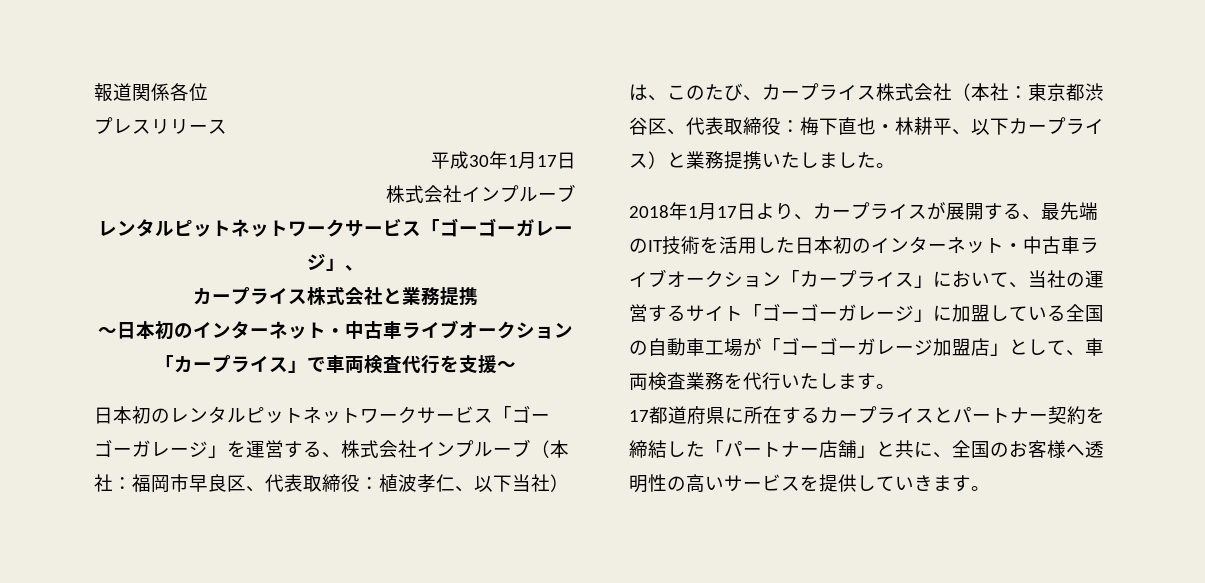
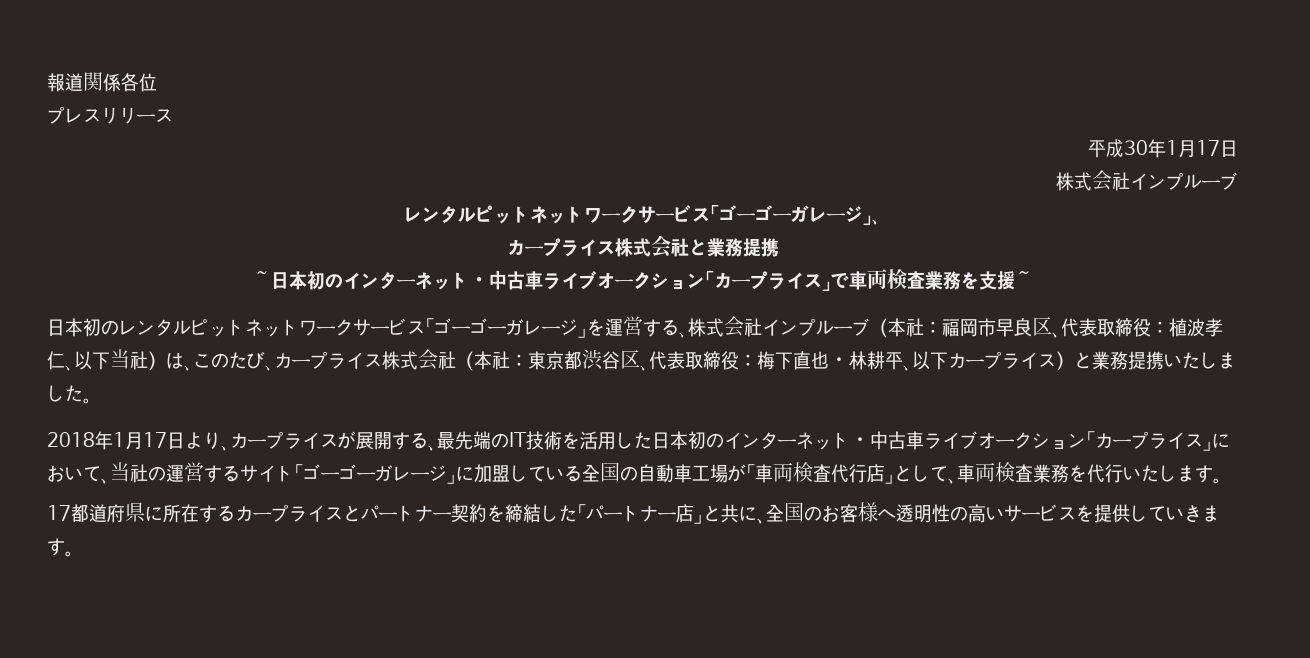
[401,355,440,374] 代行 -> [924,271,961,290] 業務
[781,338,971,356] ゴーゴーガレージ加盟 -> [755,462,867,483] 車両検査代行
[838,440,857,458] 舗 -> (694, 513) none

